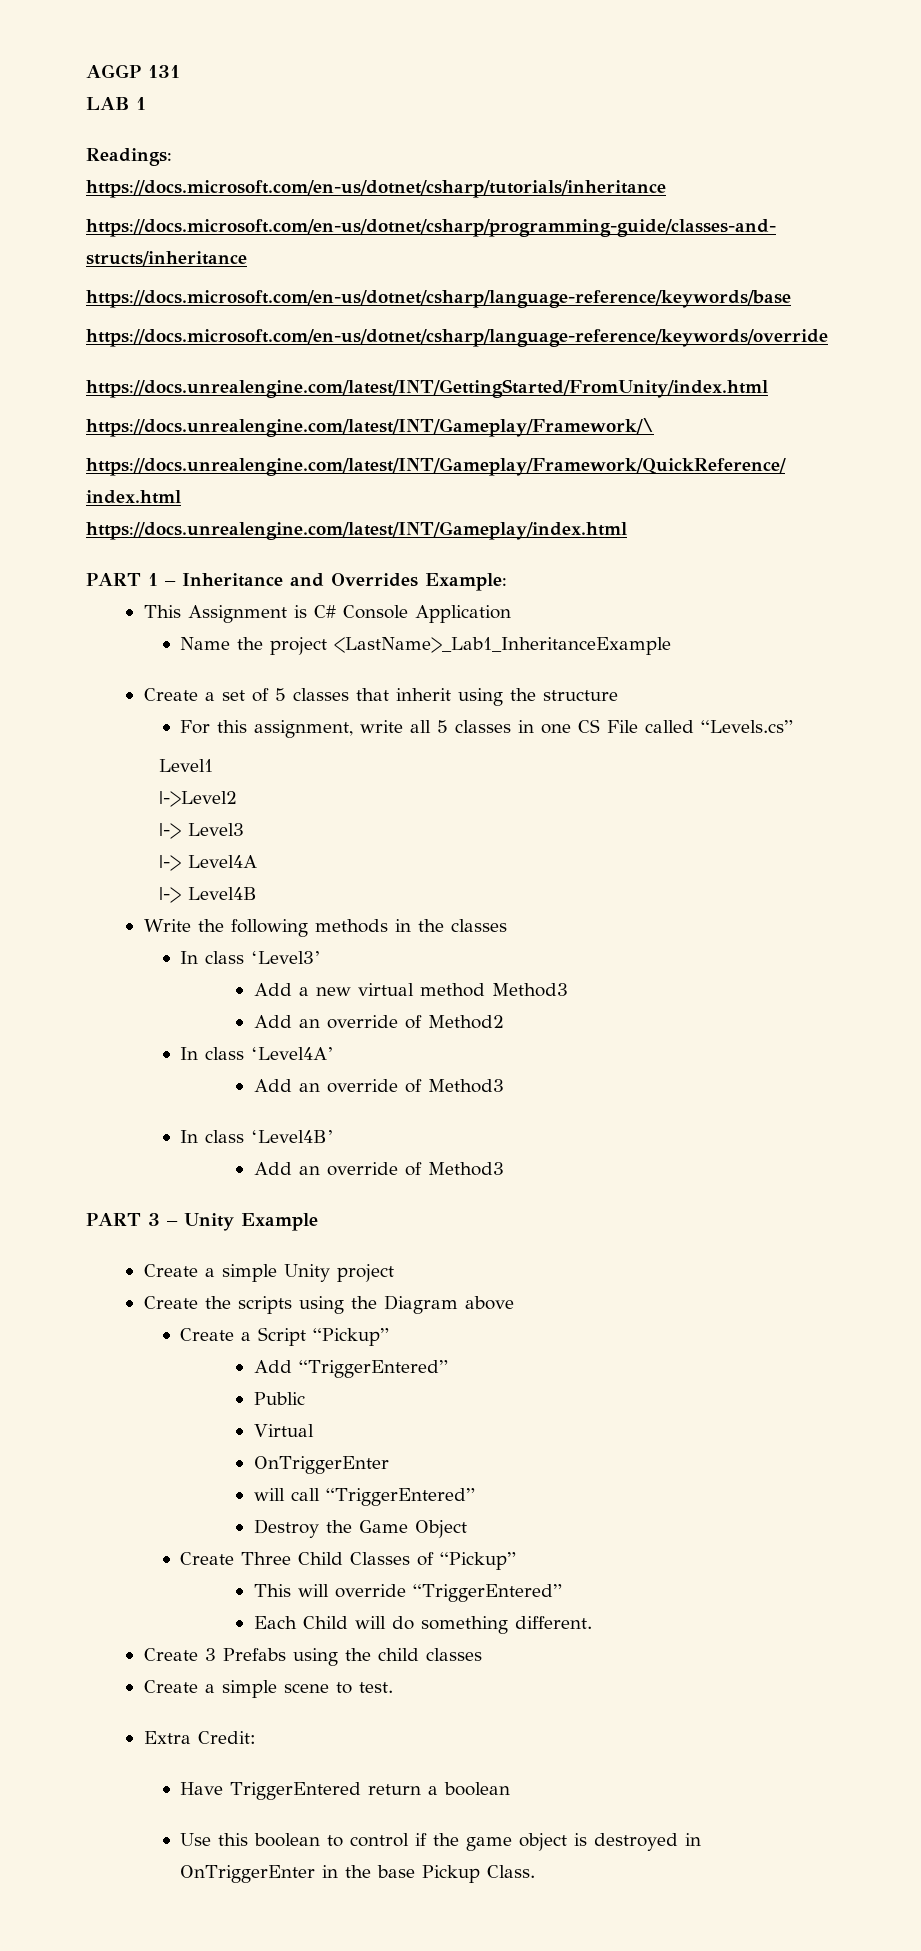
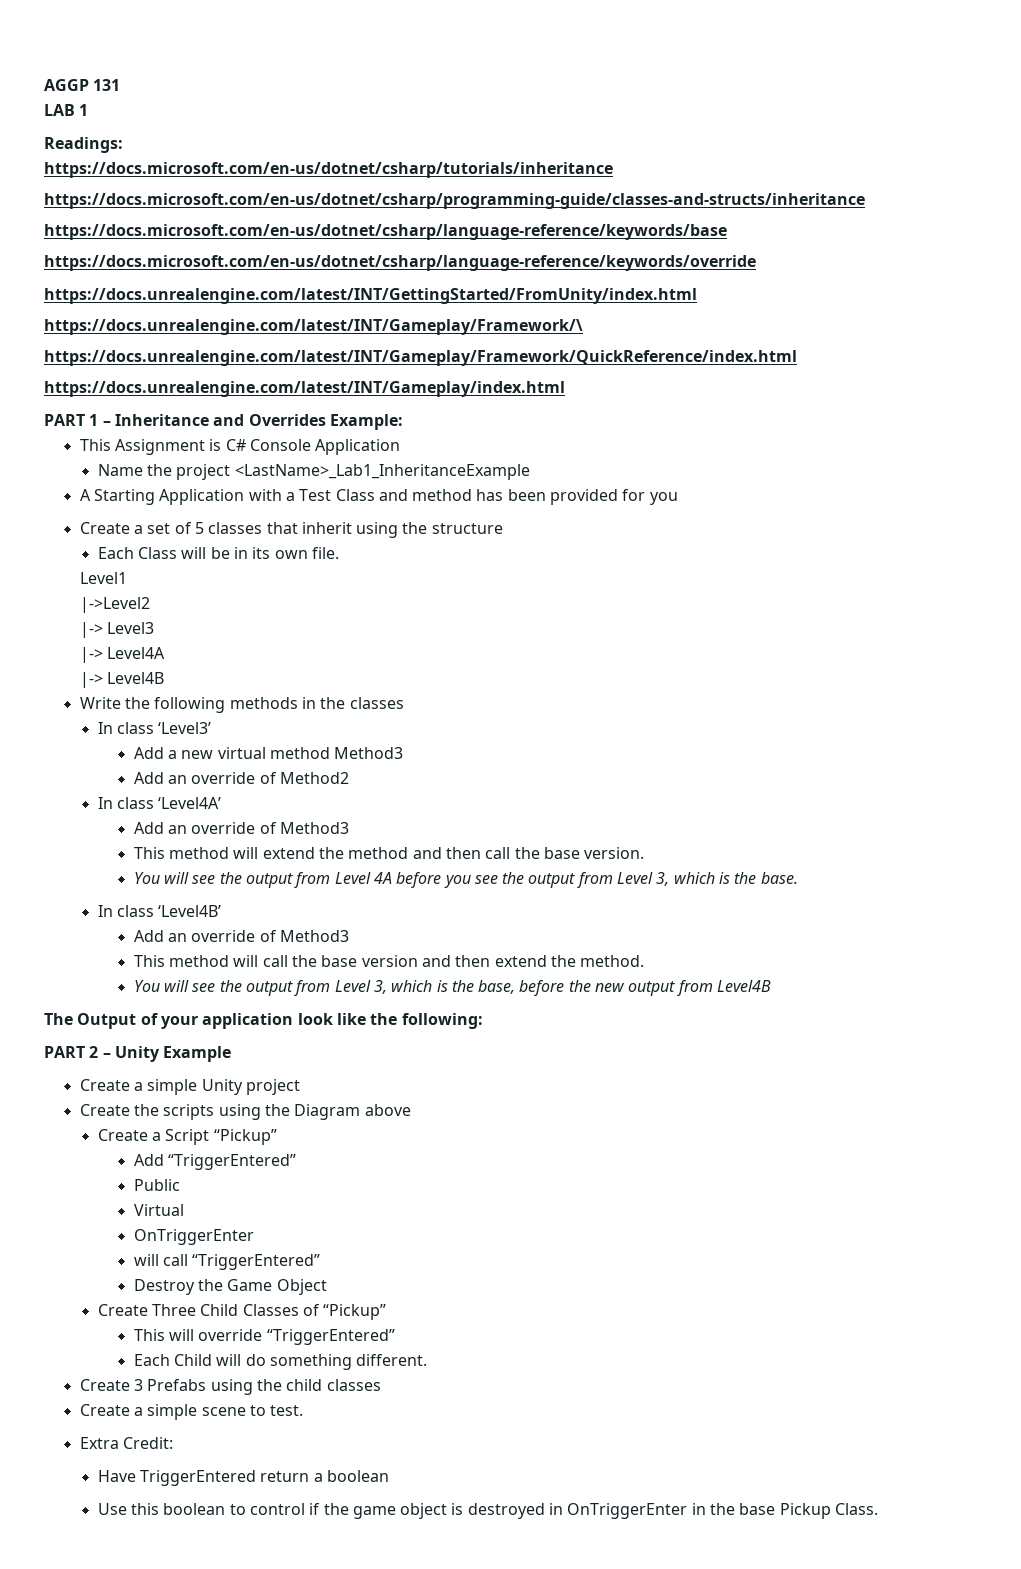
(672, 646) none -> [79,489,678,505] // A Starting Application with a Test Class and method has been provided for you
[180,719,794,738] For this assignment, write all 5 classes in one CS File called “Levels.cs” -> [97,547,339,559] Each Class will be in its own file.
(504, 1086) none -> [133,847,645,859] [133,872,798,888] // This method will extend the method and then call the base version. // You will see the output from Level 4A before you see the output from Level 3, which is the base.
[86,1213,160,1226] // PART 3 -> [133,955,645,967] [133,980,772,996] [44,1013,483,1029] [44,1046,99,1058] // This method will call the base version and then extend the method. // You will see the output from Level 3, which is the base, before the new output from Level4B // The Output of your application look like the following: // PART 2

